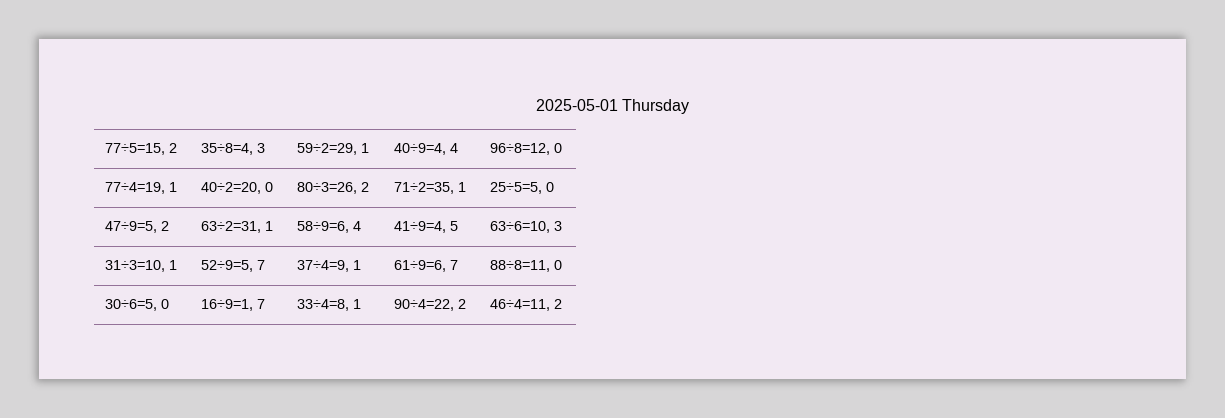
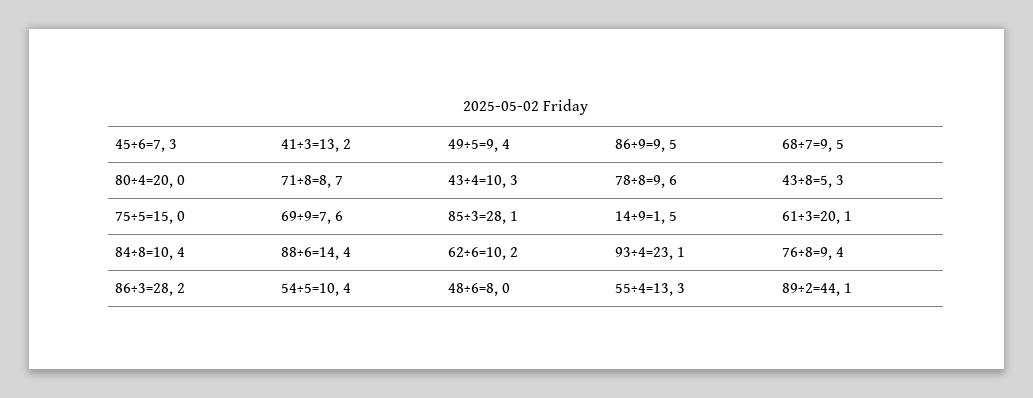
[535,99,690,114] [105,143,178,155] [201,143,266,155] [297,143,370,155] [394,143,459,155] [490,143,563,155] [105,182,178,194] [201,182,274,194] [297,182,370,194] [394,182,467,194] [490,182,555,194] [105,221,170,233] [201,221,274,233] [297,221,362,233] [394,221,459,233] [490,221,563,233] [105,260,178,272] [201,260,266,272] [297,260,362,272] [394,260,459,272] [490,260,563,272] [105,299,170,311] [201,299,266,311] [297,299,362,311] [394,299,467,311] [490,299,563,311] 2025-05-01 Thursday // 77÷5=15, 2 | 35÷8=4, 3 | 59÷2=29, 1 | 40÷9=4, 4 | 96÷8=12, 0 // 77÷4=19, 1 | 40÷2=20, 0 | 80÷3=26, 2 | 71÷2=35, 1 | 25÷5=5, 0 // 47÷9=5, 2 | 63÷2=31, 1 | 58÷9=6, 4 | 41÷9=4, 5 | 63÷6=10, 3 // 31÷3=10, 1 | 52÷9=5, 7 | 37÷4=9, 1 | 61÷9=6, 7 | 88÷8=11, 0 // 30÷6=5, 0 | 16÷9=1, 7 | 33÷4=8, 1 | 90÷4=22, 2 | 46÷4=11, 2 -> [462,99,589,115] [114,139,177,152] [280,139,351,152] [447,139,510,152] [614,139,677,152] [781,139,844,152] [114,175,185,188] [280,175,343,188] [447,175,518,188] [614,175,677,188] [781,175,844,188] [114,211,185,224] [280,211,343,224] [447,211,518,224] [614,211,677,224] [781,211,852,224] [114,247,185,260] [280,247,351,260] [447,247,518,260] [614,247,685,260] [781,247,844,260] [114,283,185,296] [280,283,351,296] [447,283,510,296] [614,283,685,296] [781,283,852,296] 2025-05-02 Friday // 45÷6=7, 3 | 41÷3=13, 2 | 49÷5=9, 4 | 86÷9=9, 5 | 68÷7=9, 5 // 80÷4=20, 0 | 71÷8=8, 7 | 43÷4=10, 3 | 78÷8=9, 6 | 43÷8=5, 3 // 75÷5=15, 0 | 69÷9=7, 6 | 85÷3=28, 1 | 14÷9=1, 5 | 61÷3=20, 1 // 84÷8=10, 4 | 88÷6=14, 4 | 62÷6=10, 2 | 93÷4=23, 1 | 76÷8=9, 4 // 86÷3=28, 2 | 54÷5=10, 4 | 48÷6=8, 0 | 55÷4=13, 3 | 89÷2=44, 1

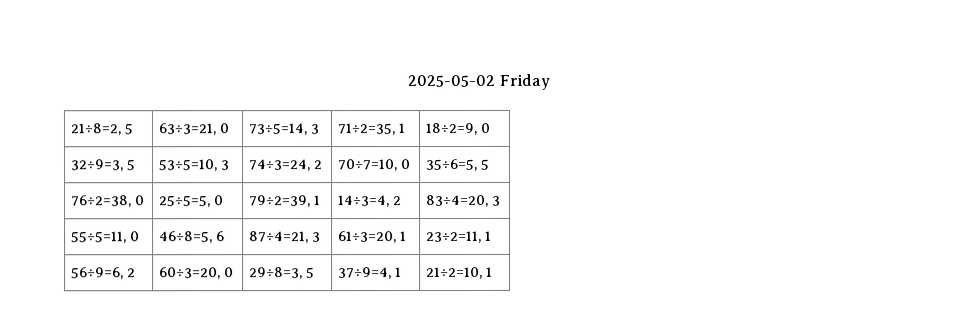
[114,139,177,152] [280,139,351,152] [447,139,510,152] [614,139,677,152] [781,139,832,152] 45÷6=7, 3 | 41÷3=13, 2 | 49÷5=9, 4 | 86÷9=9, 5 | 68÷7=9, -> [69,123,133,136] [157,123,229,136] [247,123,319,136] [336,123,405,136] [424,122,490,136] [69,159,136,172] [157,159,230,172] [247,159,323,172] [336,159,411,172] [424,159,478,172] 21÷8=2, 5 | 63÷3=21, 0 | 73÷5=14, 3 | 71÷2=35, 1 | 18÷2=9, 0 // 32÷9=3, 5 | 53÷5=10, 3 | 74÷3=24, 2 | 70÷7=10, 0 | 35÷6=5,
[114,175,185,188] [280,175,343,188] [447,175,518,188] [614,175,677,188] [781,175,844,188] [114,211,185,224] [280,211,343,224] [447,211,518,224] [614,211,677,224] [781,211,852,224] [114,247,185,260] [280,247,351,260] [447,247,518,260] [614,247,685,260] [781,247,844,260] [114,283,185,296] [280,283,351,296] [447,283,510,296] [614,283,685,296] [781,283,840,296] 80÷4=20, 0 | 71÷8=8, 7 | 43÷4=10, 3 | 78÷8=9, 6 | 43÷8=5, 3 // 75÷5=15, 0 | 69÷9=7, 6 | 85÷3=28, 1 | 14÷9=1, 5 | 61÷3=20, 1 // 84÷8=10, 4 | 88÷6=14, 4 | 62÷6=10, 2 | 93÷4=23, 1 | 76÷8=9, 4 // 86÷3=28, 2 | 54÷5=10, 4 | 48÷6=8, 0 | 55÷4=13, 3 | 89÷2=44, -> [70,195,145,208] [158,195,224,208] [248,195,321,208] [337,195,402,208] [425,194,501,208] [70,231,140,244] [158,231,225,244] [248,231,321,244] [337,231,407,244] [425,230,492,244] [70,267,136,280] [158,267,234,280] [248,267,315,280] [337,267,402,280] [425,266,483,280] 76÷2=38, 0 | 25÷5=5, 0 | 79÷2=39, 1 | 14÷3=4, 2 | 83÷4=20, 3 // 55÷5=11, 0 | 46÷8=5, 6 | 87÷4=21, 3 | 61÷3=20, 1 | 23÷2=11, 1 // 56÷9=6, 2 | 60÷3=20, 0 | 29÷8=3, 5 | 37÷9=4, 1 | 21÷2=10,

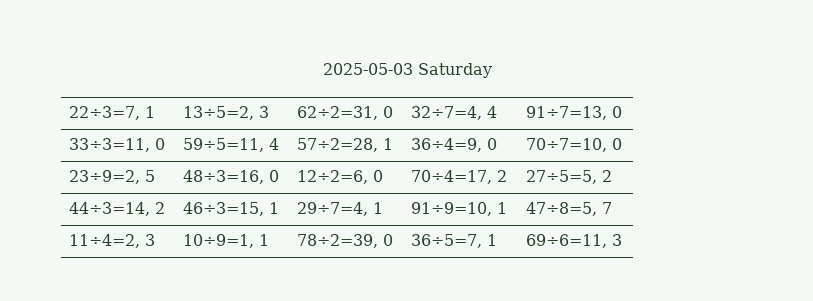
[407,73,550,90] [69,123,133,136] [157,123,229,136] [247,123,319,136] [336,123,405,136] [424,122,490,136] [69,159,136,172] [157,159,230,172] [247,159,323,172] 2025-05-02 Friday // 21÷8=2, 5 | 63÷3=21, 0 | 73÷5=14, 3 | 71÷2=35, 1 | 18÷2=9, 0 // 32÷9=3, 5 | 53÷5=10, 3 | 74÷3=24, 2 -> [322,63,492,78] [69,106,156,120] [183,106,270,120] [297,106,394,120] [411,106,498,120] [526,106,623,120] [69,138,166,152] [183,138,280,152] [297,138,394,152] [411,138,498,152] 2025-05-03 Saturday // 22÷3=7, 1 | 13÷5=2, 3 | 62÷2=31, 0 | 32÷7=4, 4 | 91÷7=13, 0 // 33÷3=11, 0 | 59÷5=11, 4 | 57÷2=28, 1 | 36÷4=9, 0
[424,158,490,172] [70,195,145,208] [158,195,224,208] [248,195,321,208] [337,195,402,208] [425,194,501,208] [70,231,140,244] [158,231,225,244] [248,231,321,244] [337,231,407,244] [425,230,492,244] [70,267,136,280] [158,267,234,280] [248,267,315,280] [337,267,402,280] [425,266,493,280] | 35÷6=5, 5 // 76÷2=38, 0 | 25÷5=5, 0 | 79÷2=39, 1 | 14÷3=4, 2 | 83÷4=20, 3 // 55÷5=11, 0 | 46÷8=5, 6 | 87÷4=21, 3 | 61÷3=20, 1 | 23÷2=11, 1 // 56÷9=6, 2 | 60÷3=20, 0 | 29÷8=3, 5 | 37÷9=4, 1 | 21÷2=10, 1 -> [69,170,156,184] [183,170,280,184] [297,170,384,184] [411,170,508,184] [526,170,613,184] [69,202,166,216] [183,202,280,216] [297,202,384,216] [411,202,508,216] [526,202,613,216] [69,234,156,248] [183,234,270,248] [297,234,394,248] [411,234,498,248] [526,234,623,248] // 23÷9=2, 5 | 48÷3=16, 0 | 12÷2=6, 0 | 70÷4=17, 2 | 27÷5=5, 2 // 44÷3=14, 2 | 46÷3=15, 1 | 29÷7=4, 1 | 91÷9=10, 1 | 47÷8=5, 7 // 11÷4=2, 3 | 10÷9=1, 1 | 78÷2=39, 0 | 36÷5=7, 1 | 69÷6=11, 3

